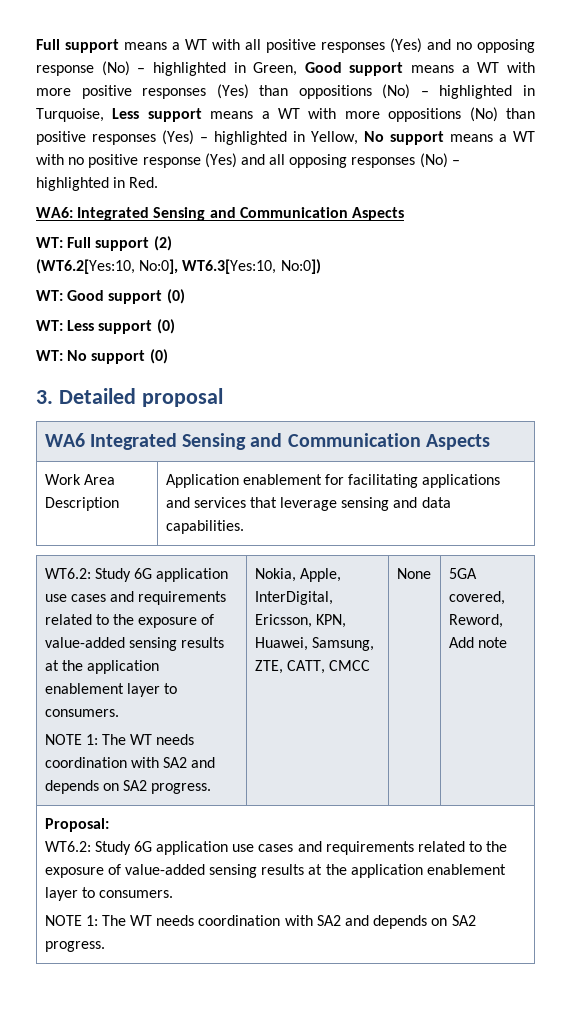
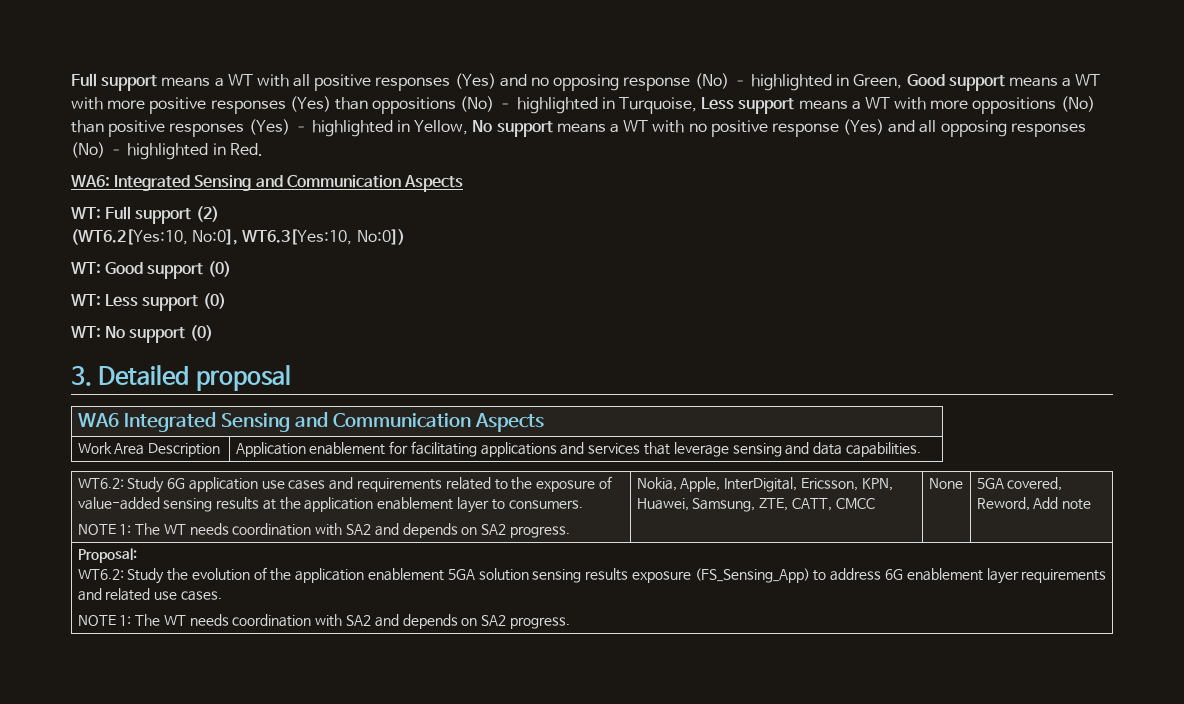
[133,841,508,855] [44,864,506,878] [44,887,173,901] 6G application use cases and requirements related to the exposure of value-added sensing results at the application enablement layer to consumers. -> [167,567,1107,584] [77,588,222,601] the evolution of the application enablement 5GA solution sensing results exposure (FS_Sensing_App) to address 6G enablement layer requirements and related use cases.

